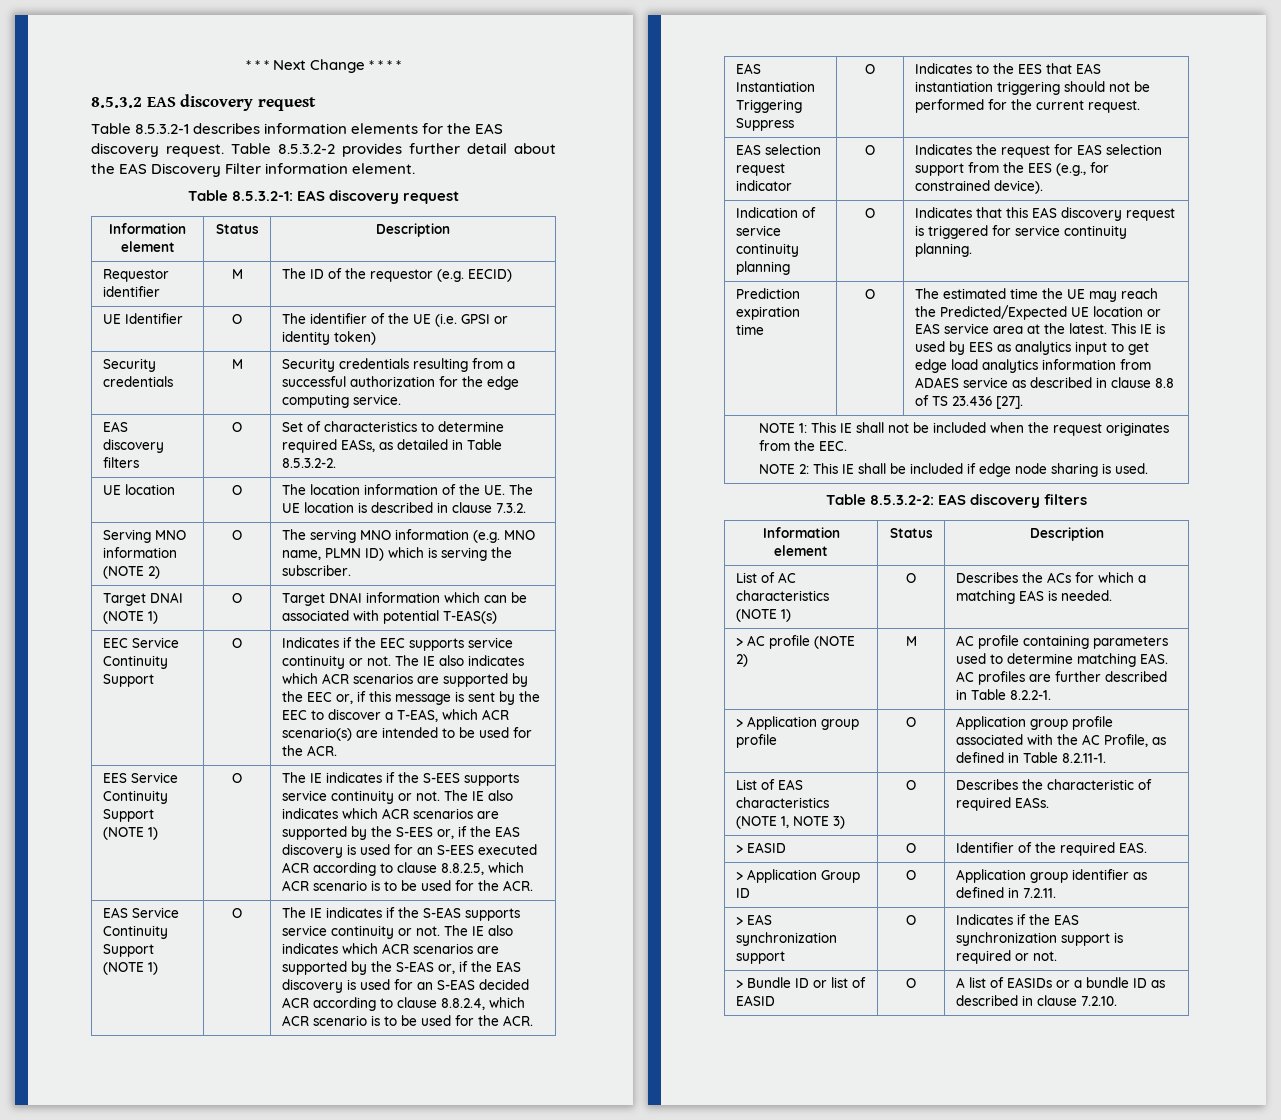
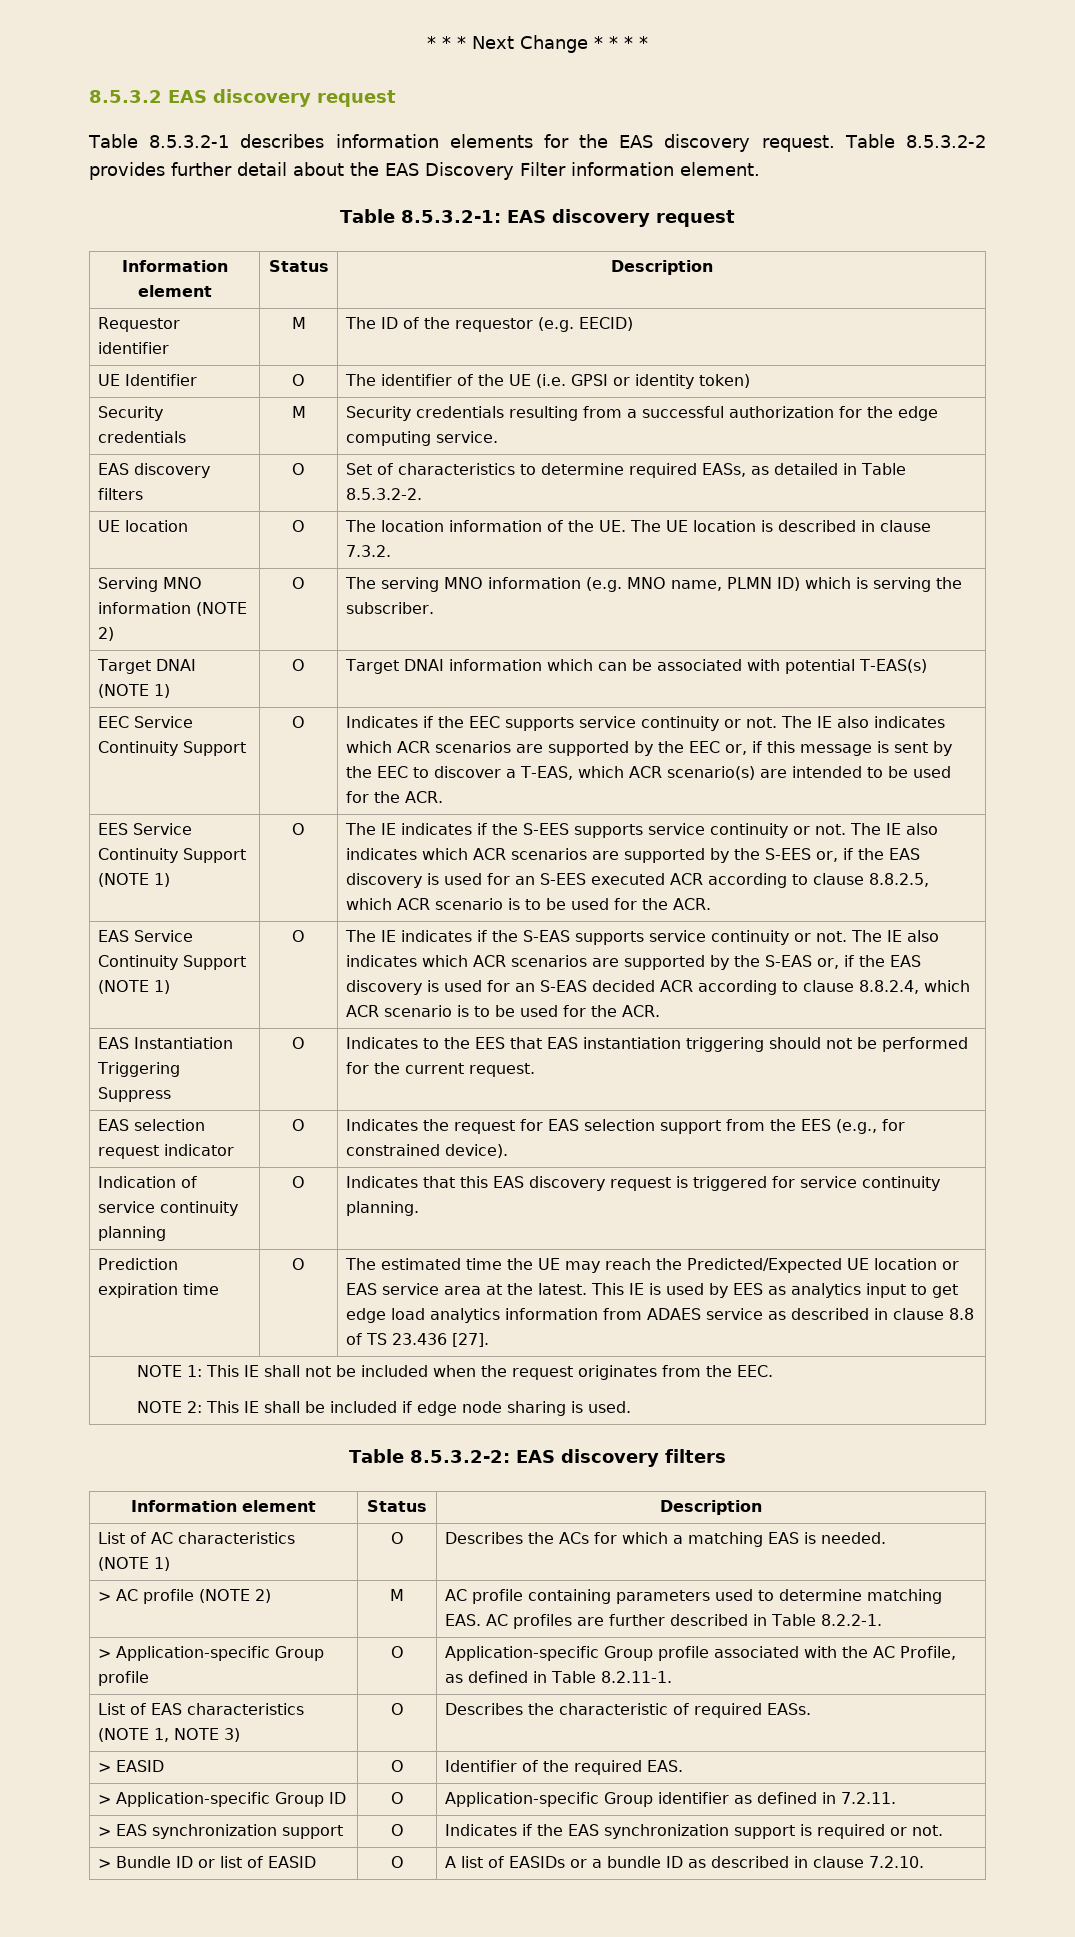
[746,716,859,730] Application group -> [115,1646,324,1661] Application-specific Group
[955,716,1068,730] Application group -> [444,1646,653,1661] Application-specific Group
[746,869,817,883] Application -> [115,1792,270,1807] Application-specific
[955,869,1068,883] Application group -> [444,1792,653,1807] Application-specific Group

